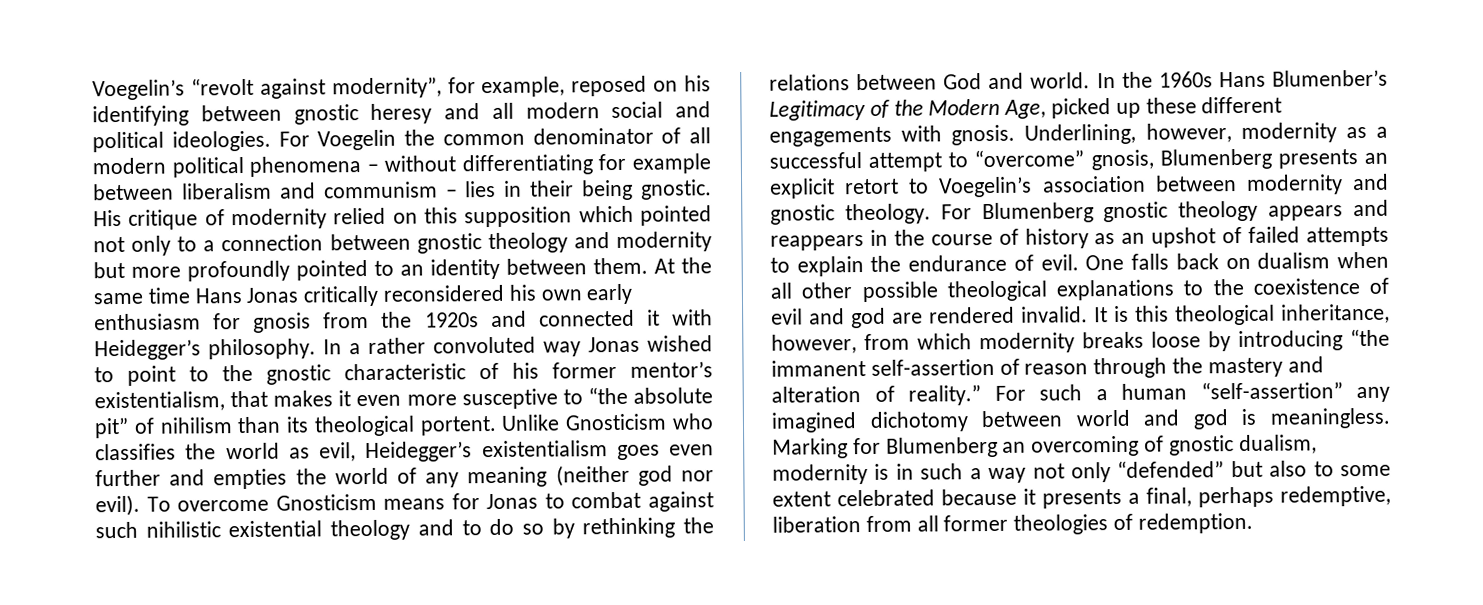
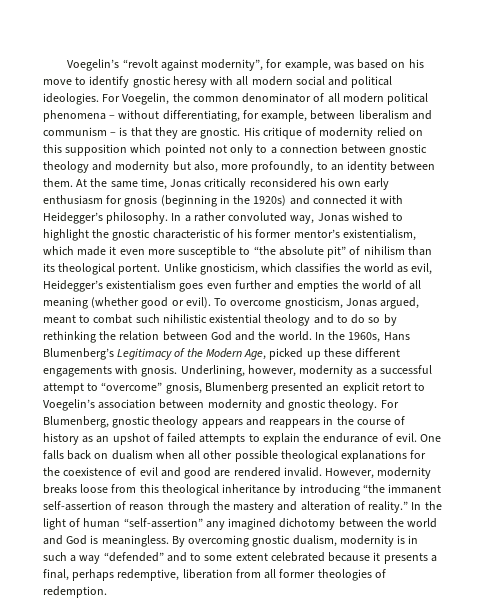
[571,75,711,97] [92,104,282,127] reposed on his identifying between -> [333,59,424,69] [43,76,130,88] was based on his move to identify
[444,103,480,120] and -> [210,76,234,85] with
[317,129,397,151] Voegelin -> [122,93,170,105] Voegelin,
[461,153,711,176] differentiating for example -> [162,110,308,122] differentiating, for example,
[465,179,634,201] lies in their being -> [119,127,198,139] is that they are
[131,260,368,282] more profoundly pointed -> [193,161,314,173] also, more profoundly,
[147,287,242,304] time Hans -> [140,178,167,190] time,
[323,311,479,329] from the 1920s -> [160,195,287,207] (beginning in the 1920s)
[543,341,581,357] way -> [290,215,315,224] way,
[127,365,209,386] point to -> [43,229,89,241] highlight
[230,390,334,408] that makes -> [43,246,107,256] which made
[461,388,558,410] susceptive -> [178,246,237,258] susceptible
[565,413,714,431] Gnosticism who -> [199,263,293,275] gnosticism, which
[425,464,714,488] [95,493,539,517] any meaning (neither god nor evil). To overcome Gnosticism means for Jonas -> [409,280,422,290] [43,297,420,309] [43,315,76,324] all meaning (whether good or evil). To overcome gnosticism, Jonas argued, meant
[647,491,714,512] against -> (133, 319) none
[769,74,850,91] relations -> [119,331,160,341] relation
(1025, 81) none -> [258,331,276,340] the
[1158,69,1388,88] 1960s Hans Blumenber’s -> [348,332,410,343] [43,348,114,360] 1960s, Hans Blumenberg’s
[1277,149,1358,169] presents -> [271,382,324,394] presented
[981,202,1094,224] Blumenberg -> [43,416,109,428] Blumenberg,
[1183,280,1204,296] to -> [410,450,427,459] for
[851,307,886,329] god -> [184,467,212,479] good
[1094,303,1390,326] [771,331,1201,354] It is this theological inheritance, however, from which modernity breaks loose -> [325,467,432,479] [43,484,281,496] However, modernity breaks loose from this theological inheritance
[994,384,1108,401] For such a -> [411,501,442,510] [43,518,81,530] In the light of
(1064, 419) none -> [386,518,404,527] the
[1192,409,1229,430] god -> [66,535,88,545] God
[772,435,1165,459] Marking for Blumenberg an overcoming of -> [171,535,250,547] By overcoming
[1032,460,1308,483] not only “defended” but also -> [103,552,187,562] “defended” and

